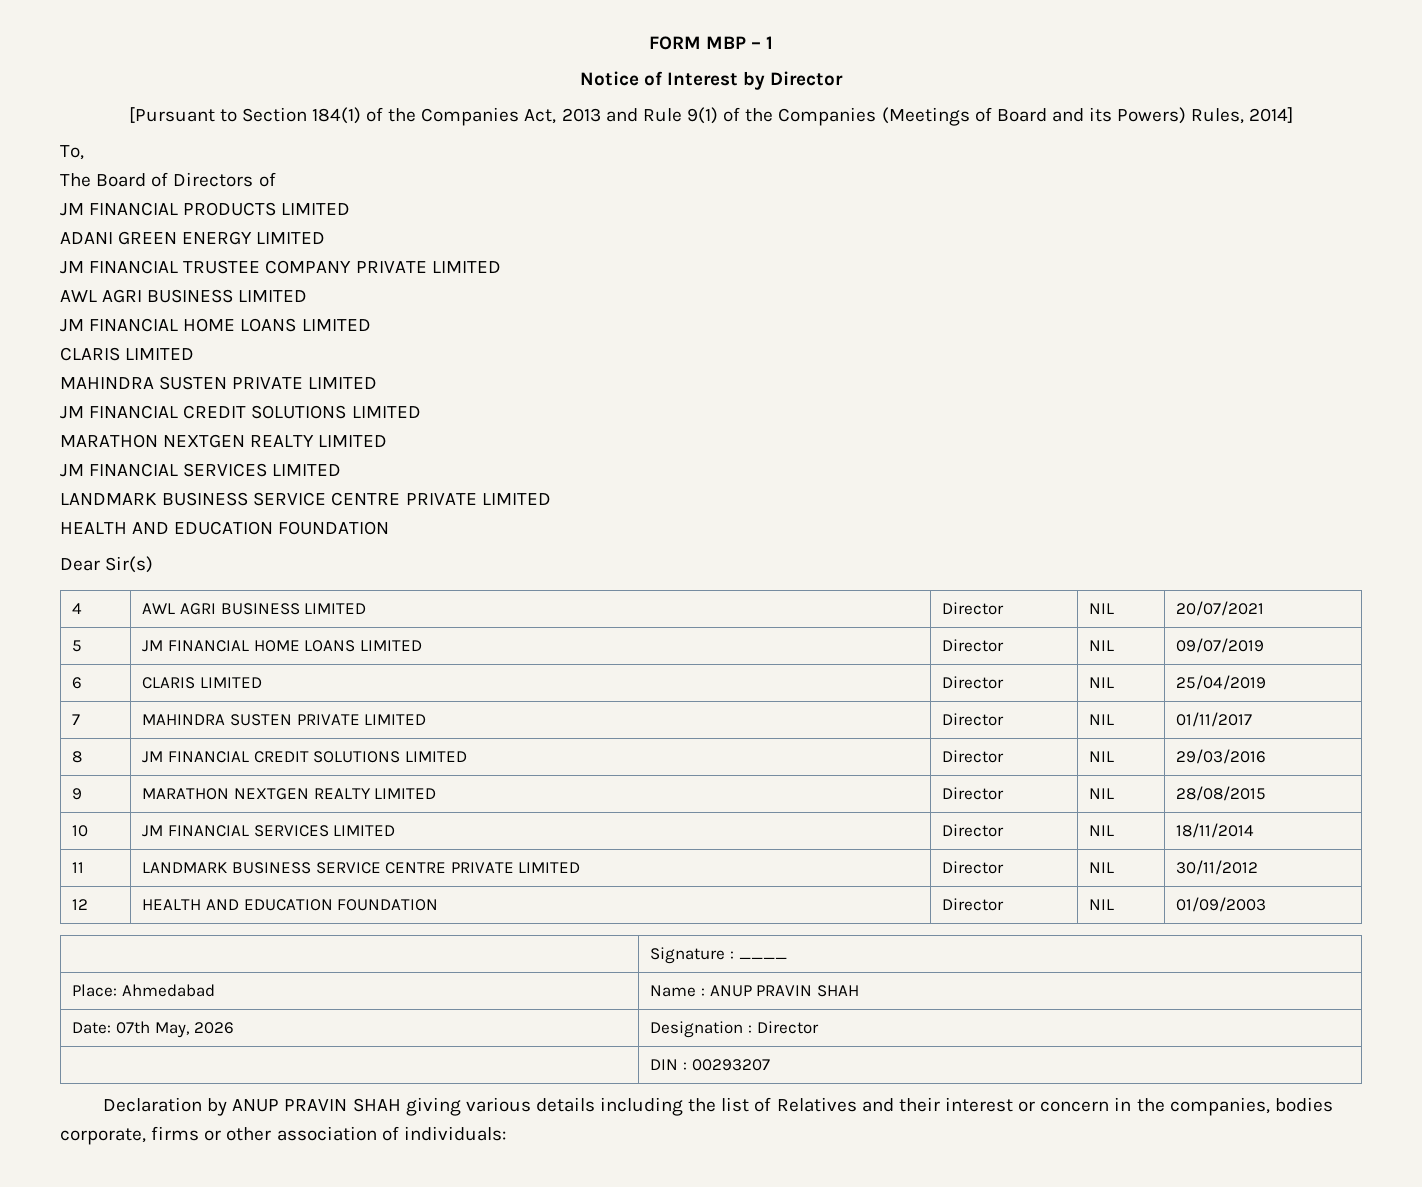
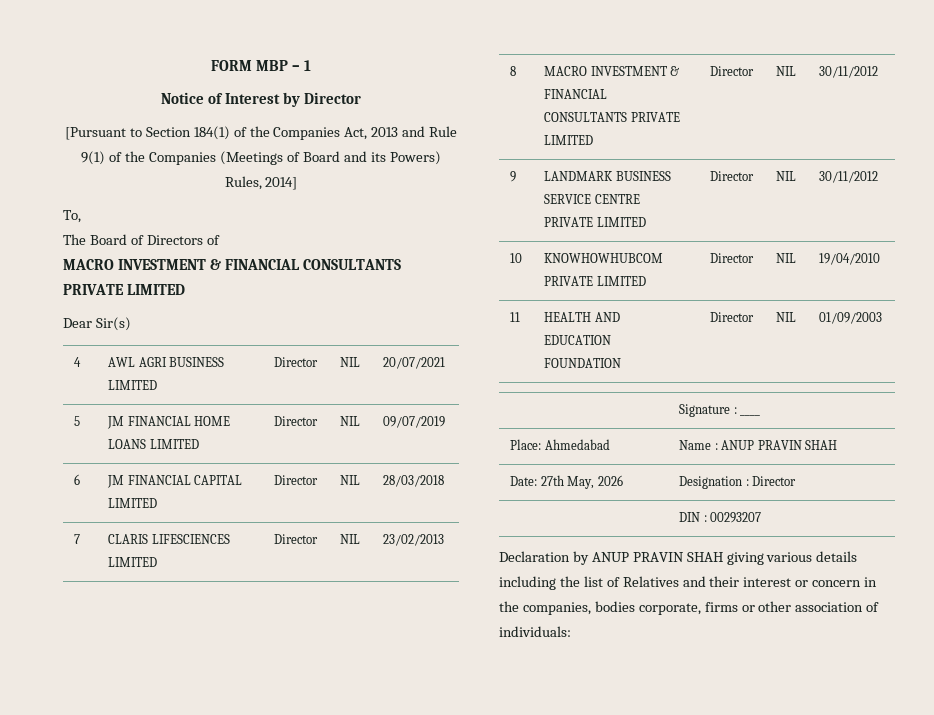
[60,202,351,216] [60,231,326,245] [60,260,501,274] [60,289,308,303] [60,318,371,332] [60,347,195,361] [60,376,378,390] [60,405,421,419] [60,434,388,448] [60,463,342,477] [60,492,551,506] [60,521,390,535] JM FINANCIAL PRODUCTS LIMITED // ADANI GREEN ENERGY LIMITED // JM FINANCIAL TRUSTEE COMPANY PRIVATE LIMITED // AWL AGRI BUSINESS LIMITED // JM FINANCIAL HOME LOANS LIMITED // CLARIS LIMITED // MAHINDRA SUSTEN PRIVATE LIMITED // JM FINANCIAL CREDIT SOLUTIONS LIMITED // MARATHON NEXTGEN REALTY LIMITED // JM FINANCIAL SERVICES LIMITED // LANDMARK BUSINESS SERVICE CENTRE PRIVATE LIMITED // HEALTH AND EDUCATION FOUNDATION -> [63,259,401,270] [63,284,185,295] MACRO INVESTMENT & FINANCIAL CONSULTANTS PRIVATE LIMITED
[142,677,262,689] [942,676,1005,689] [1089,677,1115,688] [1176,675,1267,690] CLARIS LIMITED | Director | NIL | 25/04/2019 -> [106,475,243,488] [107,498,157,508] [273,475,318,485] [339,475,360,485] [382,475,444,487] JM FINANCIAL CAPITAL LIMITED | Director | NIL | 28/03/2018
[142,714,427,726] [942,713,1005,726] [1089,714,1115,725] [1176,712,1253,727] [72,751,83,763] [142,751,467,763] [942,750,1005,763] [1089,751,1115,762] [1176,749,1267,764] [72,788,83,800] [142,788,437,800] [942,787,1005,800] [1089,788,1115,799] [1176,786,1267,801] [72,825,89,837] [142,825,396,837] [942,824,1005,837] [1089,825,1115,836] [1176,823,1255,838] [72,862,85,873] MAHINDRA SUSTEN PRIVATE LIMITED | Director | NIL | 01/11/2017 // 8 | JM FINANCIAL CREDIT SOLUTIONS LIMITED | Director | NIL | 29/03/2016 // 9 | MARATHON NEXTGEN REALTY LIMITED | Director | NIL | 28/08/2015 // 10 | JM FINANCIAL SERVICES LIMITED | Director | NIL | 18/11/2014 // 11 -> [107,534,230,544] [107,557,157,567] [273,534,318,544] [339,534,360,544] [382,534,444,546] [509,66,516,76] [543,66,680,76] [543,89,607,99] [543,112,680,122] [543,135,593,145] [709,66,754,76] [775,66,796,76] [818,66,878,78] [509,171,516,182] CLARIS LIFESCIENCES LIMITED | Director | NIL | 23/02/2013 // 8 | MACRO INVESTMENT & FINANCIAL CONSULTANTS PRIVATE LIMITED | Director | NIL | 30/11/2012 // 9
[72,899,89,910] 12 -> [509,253,522,263] [543,253,663,263] [543,276,646,286] [709,253,754,263] [775,253,796,263] [818,253,880,265] [509,312,520,322] 10 | KNOWHOWHUBCOM PRIVATE LIMITED | Director | NIL | 19/04/2010 // 11
[115,1021,150,1034] 07th -> [540,475,564,486] 27th

